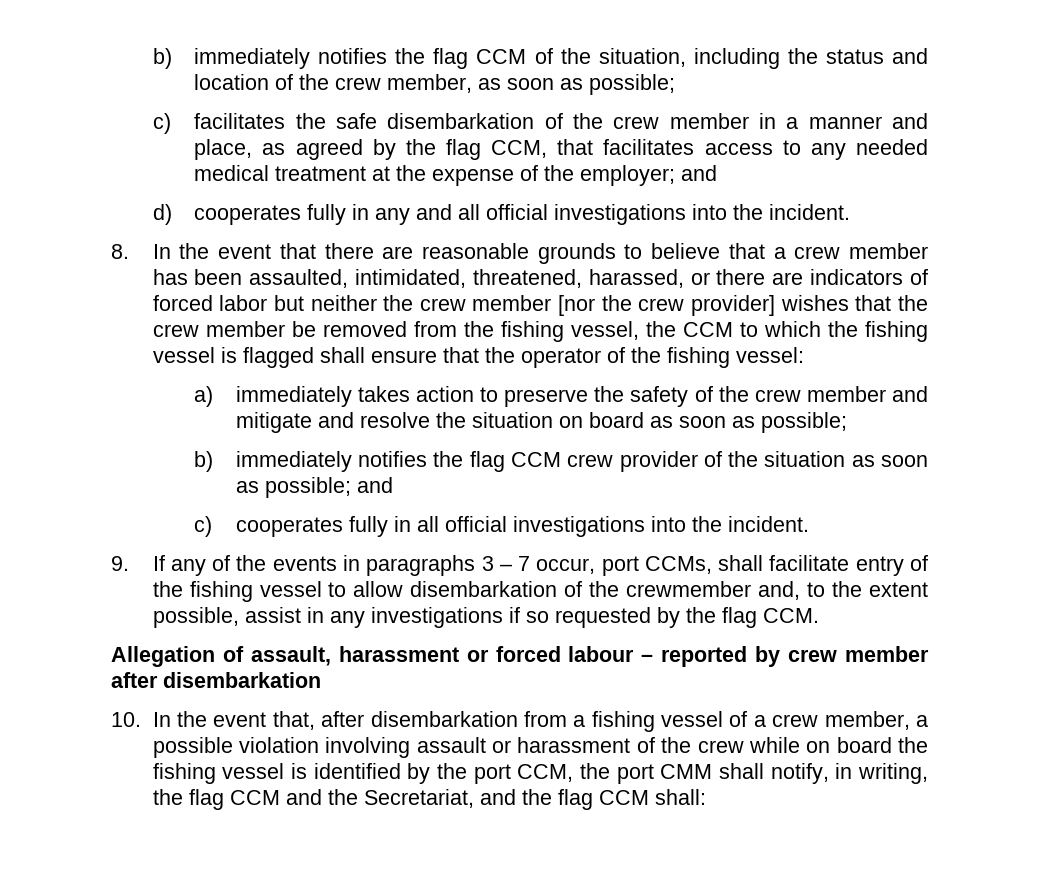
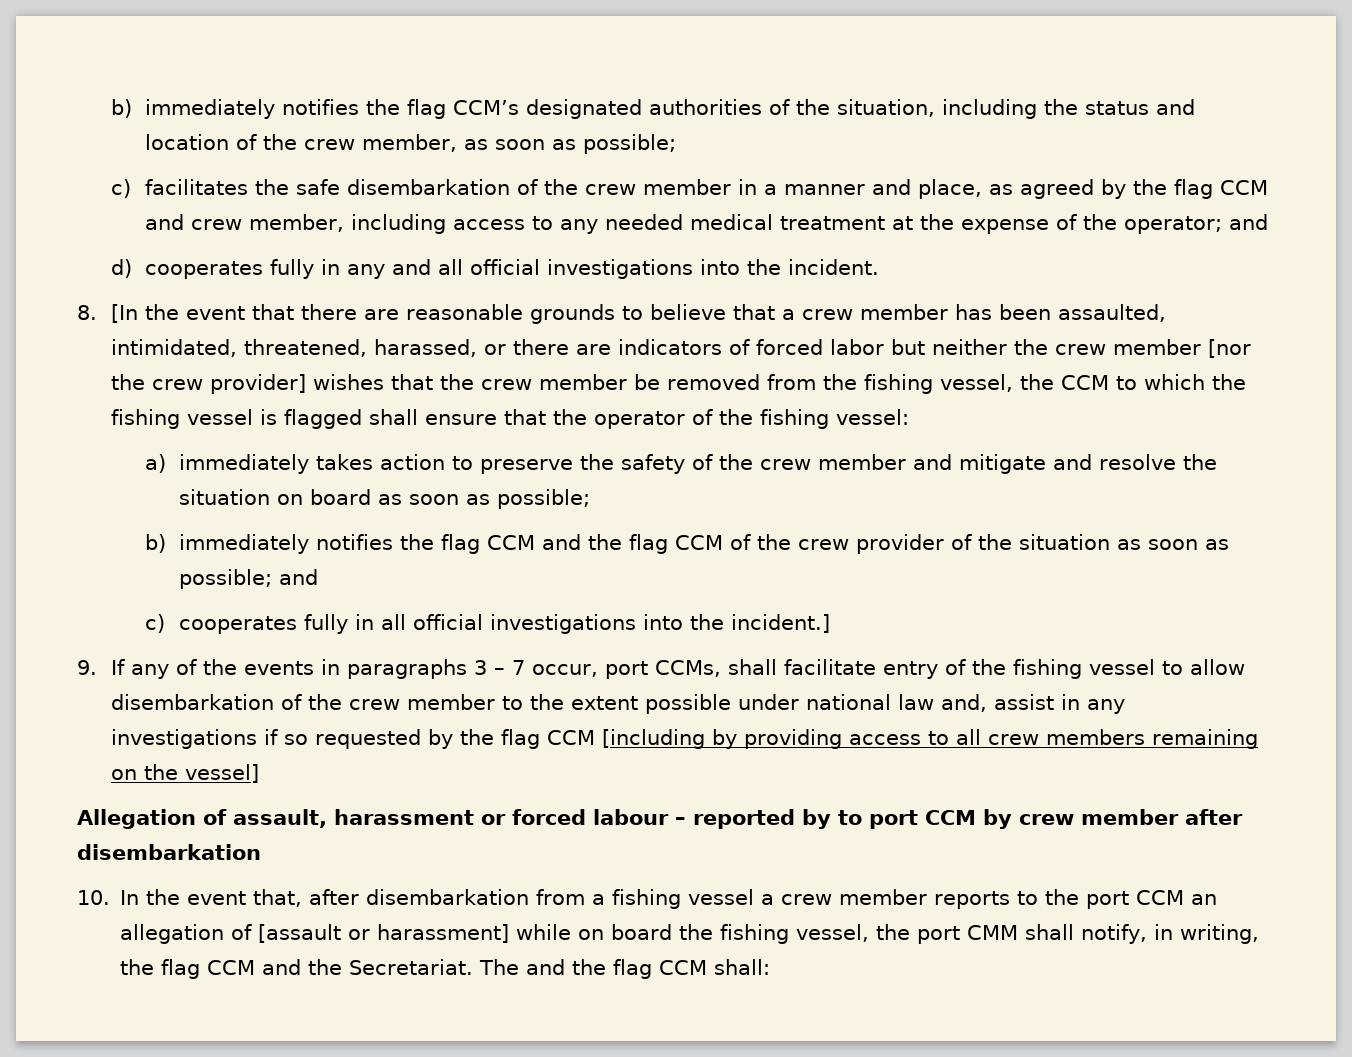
[152,48,527,69] b) immediately notifies the flag CCM -> [111,99,763,119] b) immediately notifies the flag CCM’s designated authorities
[491,139,695,158] CCM, that facilitates -> [1220,180,1269,195] [145,214,447,234] CCM and crew member, including
[580,165,676,186] employer; -> [1124,216,1223,234] operator;
[152,244,171,259] In -> [111,304,139,323] [In
(561, 459) none -> [542,534,792,554] and the flag CCM of the
[727,516,809,532] incident. -> [731,614,831,633] incident.]
[626,581,801,600] crewmember and, -> [349,694,496,710] crew member
[152,607,239,628] possible, -> [645,694,988,714] possible under national law and,
[762,608,819,623] CCM. -> [547,729,1259,749] [111,764,260,783] CCM [including by providing access to all crew members remaining on the vessel]
(781, 656) none -> [838,809,1012,829] to port CCM by
[729,711,929,730] [152,737,744,758] of a crew member, a possible violation involving assault or harassment of the crew -> [761,889,1218,909] [120,924,510,944] a crew member reports to the port CCM an allegation of [assault or harassment]
[222,763,574,784] vessel is identified by the port CCM, -> [796,924,870,942] vessel,
[363,789,474,808] Secretariat, -> [349,959,520,975] Secretariat. The

